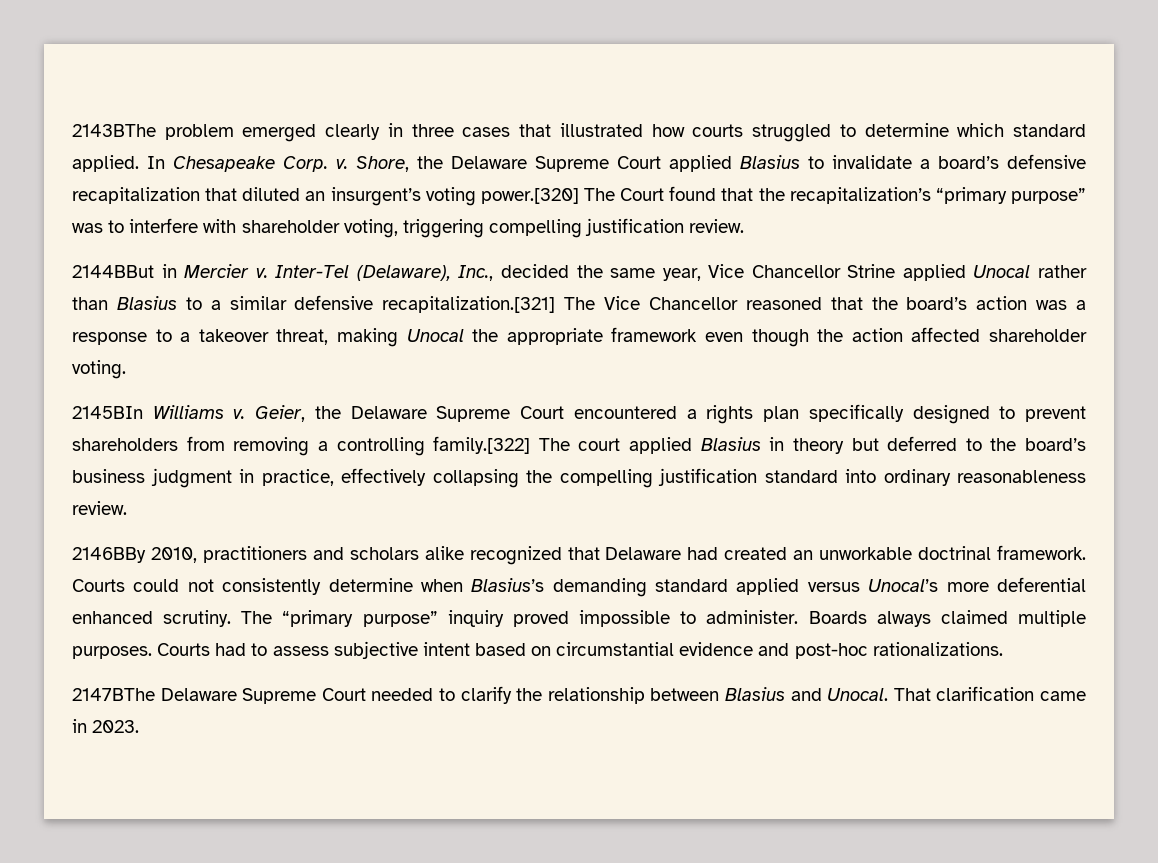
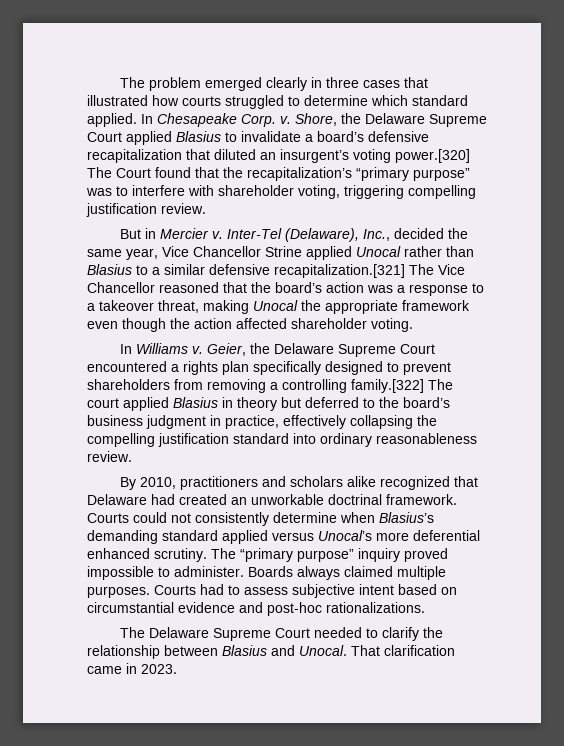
[72,124,156,137] 2143BThe -> [120,77,146,88] The
[72,265,154,278] 2144BBut -> [120,229,142,239] But
[72,406,143,419] 2145BIn -> [120,344,133,354] In
[72,547,146,563] 2146BBy -> [120,477,137,490] By
[72,688,155,701] 2147BThe -> [120,627,146,638] The

